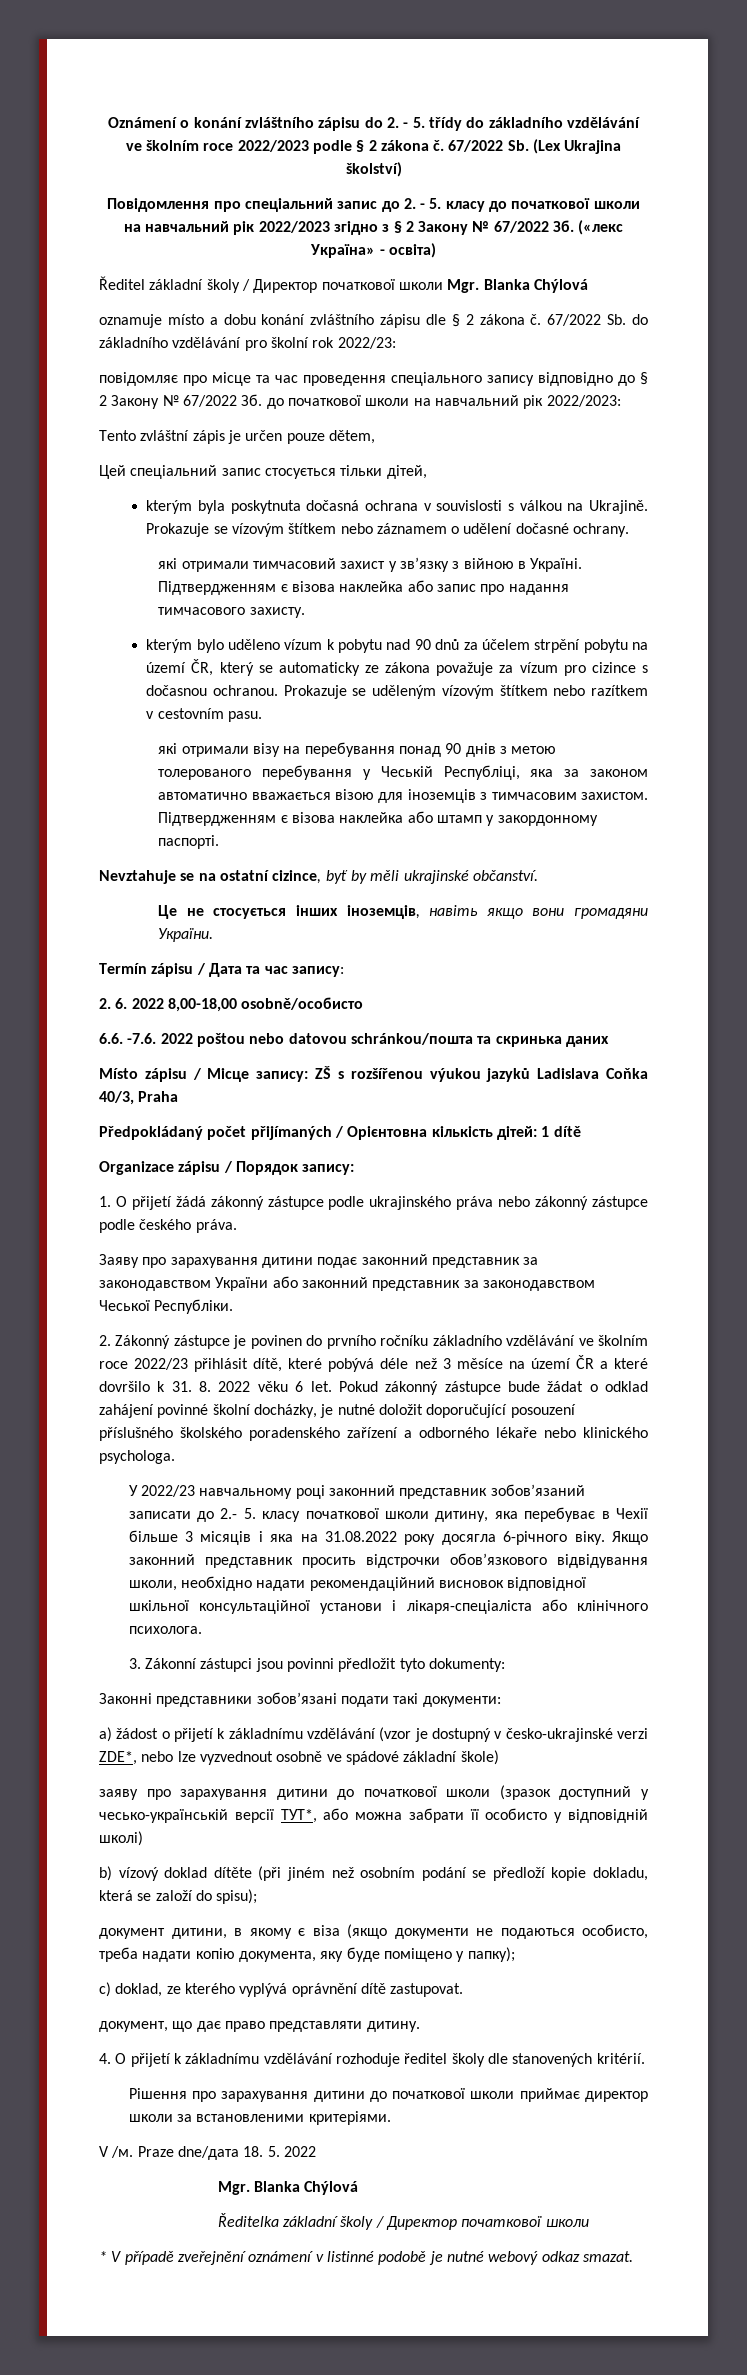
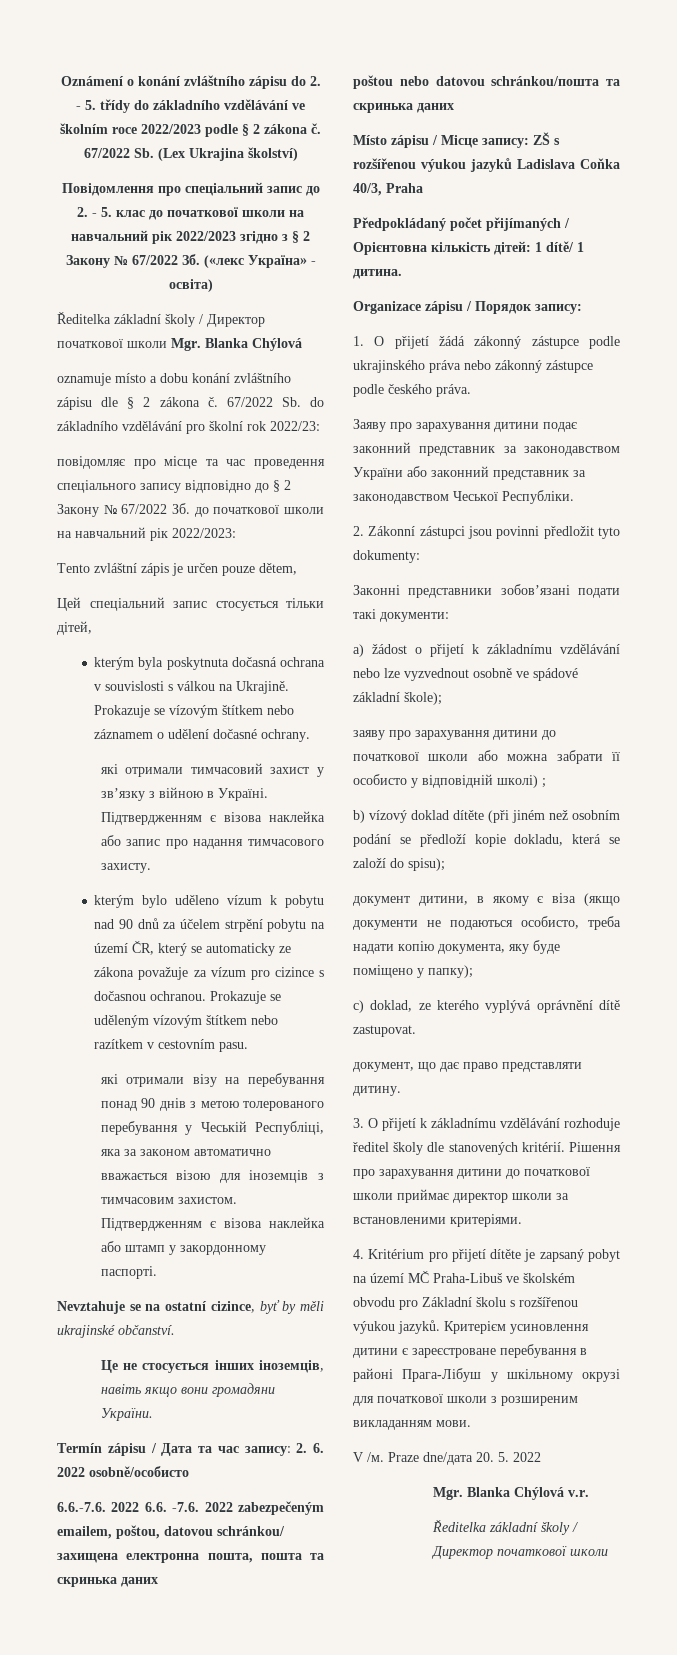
[445,201,485,212] класу -> [116,210,145,217] клас
[99,276,145,290] Ředitel -> [57,312,111,324] Ředitelka
(344, 971) // -> (291, 1451) none
[167,998,237,1012] 8,00-18,00 -> (85, 1472) none
(364, 1003) none -> [57,1502,140,1512] 6.6.-7.6. 2022
(193, 1038) none -> [238,1501,324,1515] [57,1525,285,1539] [57,1553,324,1563] [57,1577,158,1587] zabezpečeným emailem, poštou, datovou schránkou/ захищена електронна пошта, пошта та скринька даних //
[553,1126,581,1137] dítě -> [546,241,584,252] [353,269,402,279] dítě/ 1 дитина.
[115,1335,648,1349] [99,1355,648,1372] [99,1381,648,1395] [99,1404,576,1418] [99,1427,648,1441] [99,1450,175,1464] [128,1484,585,1499] [128,1507,648,1522] [128,1530,648,1545] [128,1553,648,1568] [128,1576,587,1591] [128,1599,649,1614] [128,1626,202,1634] [128,1658,141,1669] Zákonný zástupce je povinen do prvního ročníku základního vzdělávání ve školním roce 2022/23 přihlásit dítě, které pobývá déle než 3 měsíce na území ČR a které dovršilo k 31. 8. 2022 věku 6 let. Pokud zákonný zástupce bude žádat o odklad zahájení povinné školní docházky, je nutné doložit doporučující posouzení příslušného školského poradenského zařízení a odborného lékaře nebo klinického psychologa. // У 2022/23 навчальному році законний представник зобов’язаний записати до 2.- 5. класу початкової школи дитину, яка перебуває в Чехії більше 3 місяців і яка на 31.08.2022 року досягла 6-річного віку. Якщо законний представник просить відстрочки обов’язкового відвідування школи, необхідно надати рекомендаційний висновок відповідної шкільної консультаційної установи і лікаря-спеціаліста або клінічного психолога. // 3. -> (364, 531) none
[379,1727,648,1742] [99,1751,137,1765] (vzor je dostupný v česko-ukrajinské verzi ZDE*, -> (620, 649) none
[460,1750,499,1765] škole) -> [404,692,442,705] škole);
[499,1785,649,1800] [99,1809,317,1823] (зразок доступний у чесько-українській версії ТУТ*, -> (469, 757) none
(143, 1838) none -> [542,778,546,788] ;
[99,2053,111,2064] 4. -> [353,1118,364,1128] 3.
(645, 2058) // -> (565, 1147) none
(391, 2118) none -> [353,1249,620,1262] [353,1271,575,1283] [353,1297,578,1310] [353,1320,589,1334] [353,1344,587,1358] [353,1368,620,1382] [353,1394,578,1406] [353,1420,471,1430] // 4. Kritérium pro přijetí dítěte je zapsaný pobyt na území MČ Praha-Libuš ve školském obvodu pro Základní školu s rozšířenou výukou jazyků. Критерієм усиновлення дитини є зареєстроване перебування в районі Прага-Лібуш у шкільному окрузі для початкової школи з розширеним викладанням мови.
[243,2146,264,2157] 18. -> [476,1452,494,1462] 20.
[217,2213,589,2230] [99,2251,633,2265] // Ředitelka základní školy / Директор початкової школи // * V případě zveřejnění oznámení v listinné podobě je nutné webový odkaz smazat. -> [568,1490,590,1497] [432,1520,579,1535] [431,1546,609,1559] v.r. // Ředitelka základní školy / Директор початкової школи

